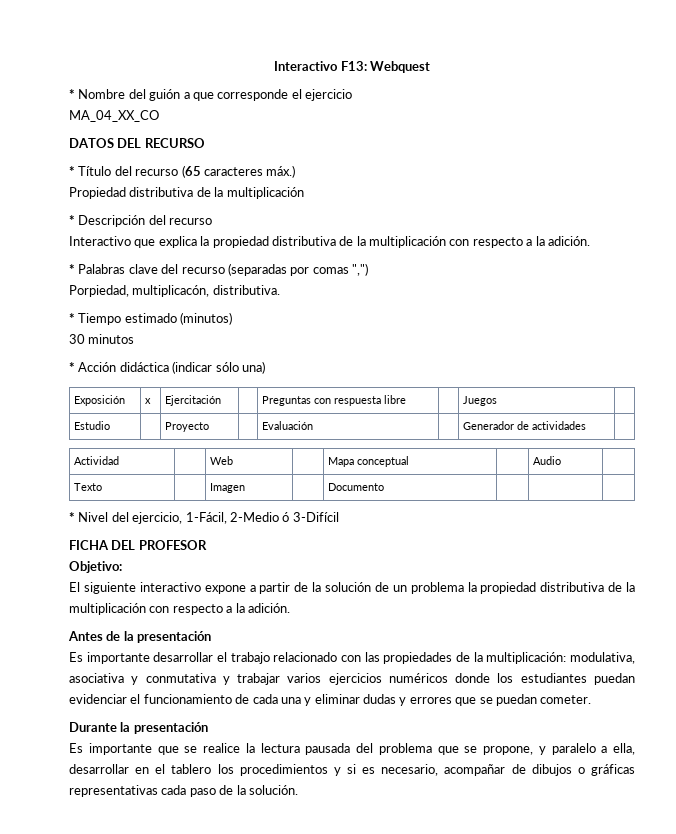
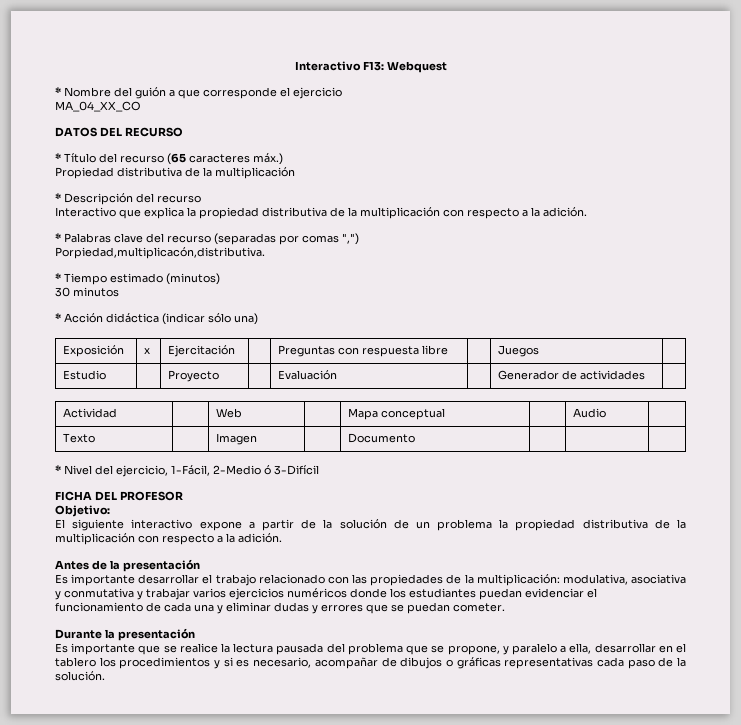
[69,285,280,297] Porpiedad, multiplicacón, distributiva. -> [55,247,265,259] Porpiedad,multiplicacón,distributiva.

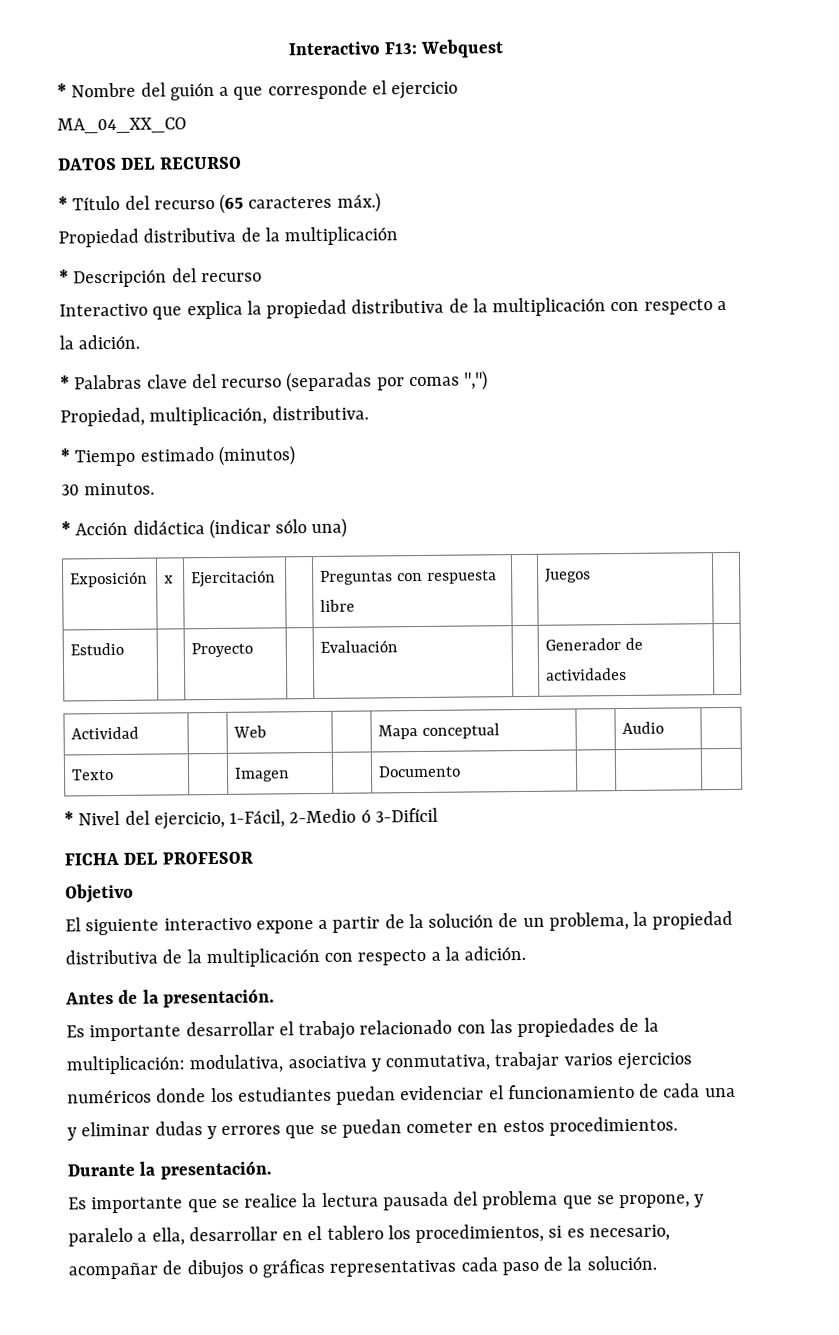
[55,247,265,259] Porpiedad,multiplicacón,distributiva. -> [60,405,369,427] Propiedad, multiplicación, distributiva.
[73,287,119,297] minutos -> [84,482,156,496] minutos.
[55,505,110,517] Objetivo: -> [65,883,134,904] Objetivo
[437,519,493,531] problema -> [548,911,629,931] problema,
[123,559,200,572] presentación -> [162,988,275,1008] presentación.
[64,588,143,600] conmutativa y -> [385,1054,491,1072] conmutativa,
[453,603,505,612] cometer. -> [406,1116,678,1136] cometer en estos procedimientos.
[118,628,195,641] presentación -> [159,1160,272,1180] presentación.
[119,657,221,669] procedimientos y -> [415,1223,545,1244] procedimientos,

